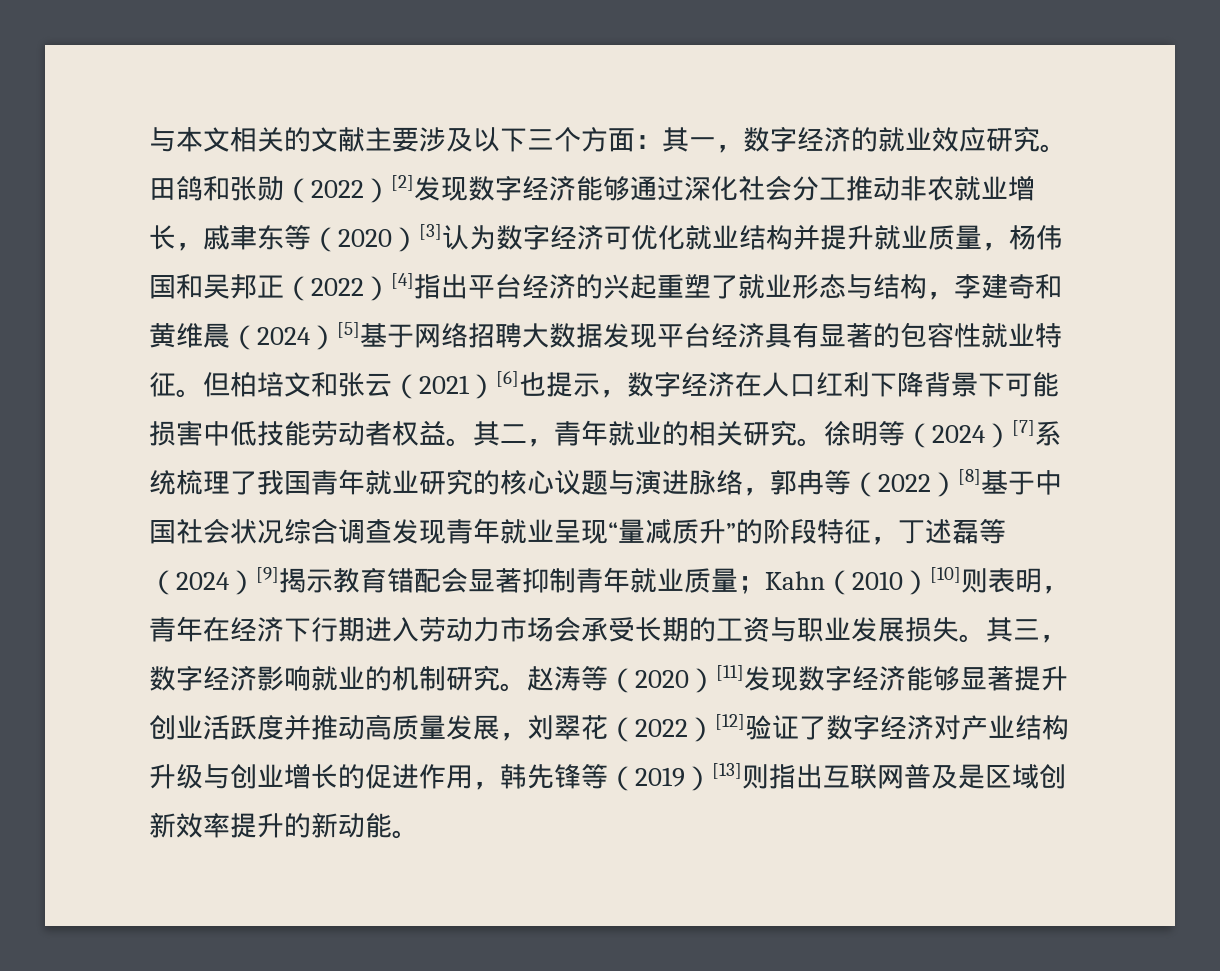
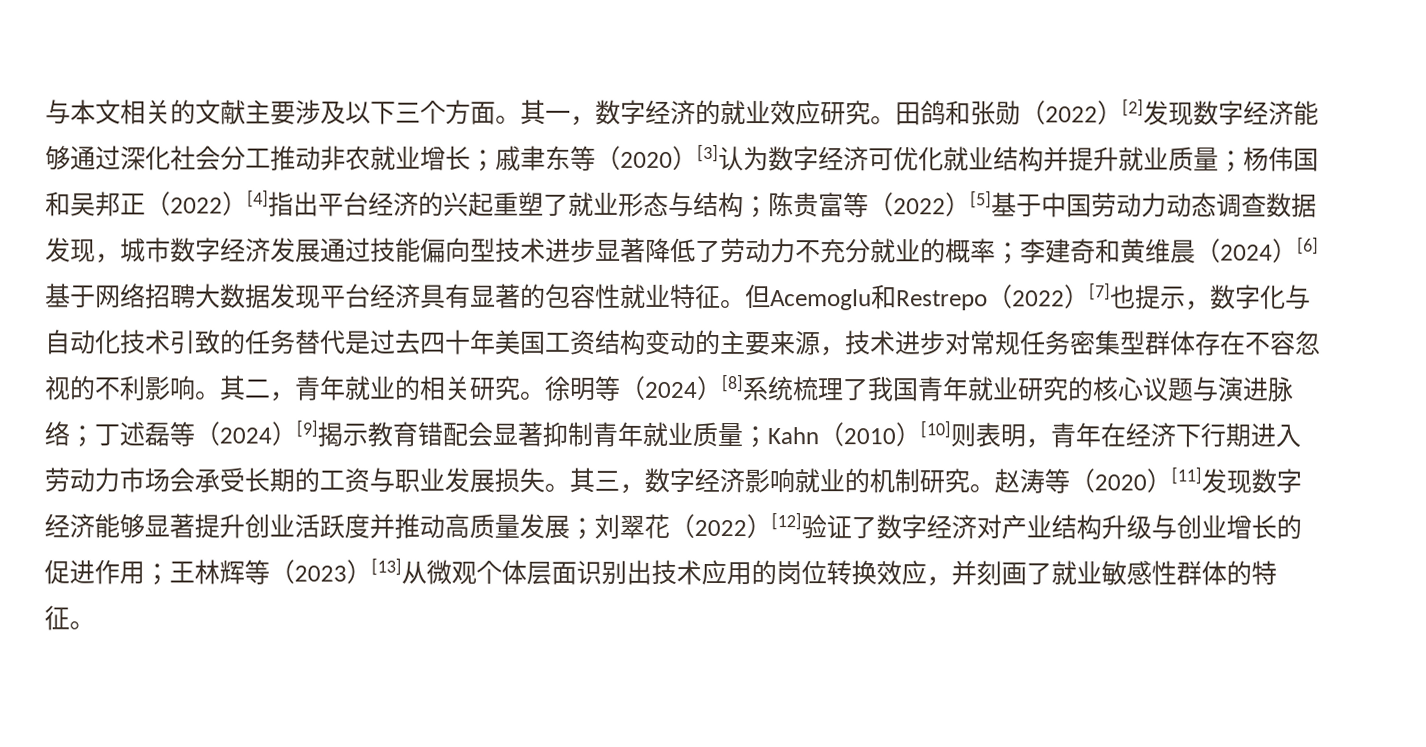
[635,135,662,149] ： -> [495,115,521,124] 。
[176,242,203,251] ， -> [470,149,496,172] ；
[982,242,1009,251] ， -> [1218,150,1244,173] ；
[927,291,954,300] ， -> [743,190,1317,219] [45,237,1021,265] ；陈贵富等（2022）[5]基于中国劳动力动态调查数据发现，城市数字经济发展通过技能偏向型技术进步显著降低了劳动力不充分就业的概率；
[337,322,360,338] [5] -> [1297,236,1319,255] [6]
[230,371,1059,399] [149,420,446,446] 柏培文和张云（2021）[6]也提示，数字经济在人口红利下降背景下可能损害中低技能劳动者权益 -> [770,282,1311,311] [45,329,1321,357] [44,375,195,401] Acemoglu和Restrepo（2022）[7]也提示，数字化与自动化技术引致的任务替代是过去四十年美国工资结构变动的主要来源，技术进步对常规任务密集型群体存在不容忽视的不利影响
[1012,420,1035,436] [7] -> [721,374,743,393] [8]
[743,469,1062,497] [149,518,898,545] ，郭冉等（2022）[8]基于中国社会状况综合调查发现青年就业呈现“量减质升”的阶段特征， -> [69,425,95,448] ；
[500,732,527,741] ， -> [569,517,595,540] ；
[473,763,1066,791] [149,812,392,838] ，韩先锋等（2019）[13]则指出互联网普及是区域创新效率提升的新动能 -> [144,557,1277,587] [44,605,70,631] ；王林辉等（2023）[13]从微观个体层面识别出技术应用的岗位转换效应，并刻画了就业敏感性群体的特征

